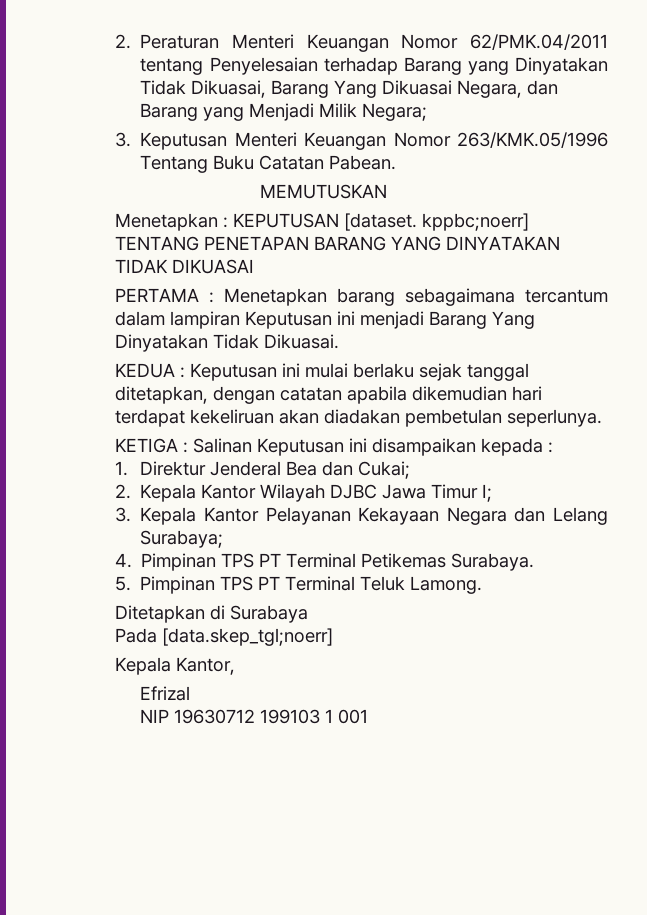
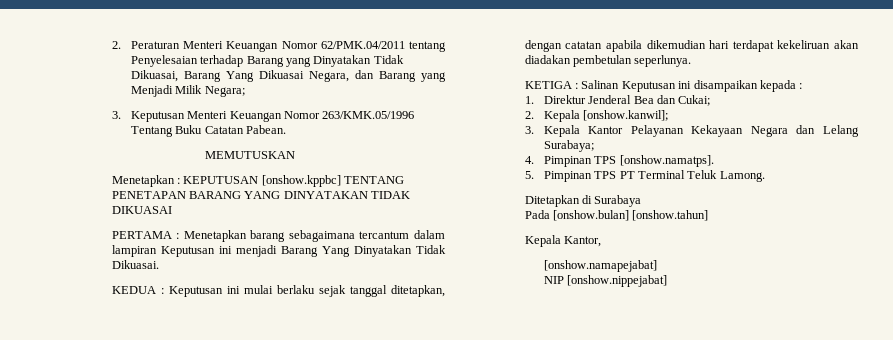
[344,213,530,231] [dataset. kppbc;noerr] -> [261,175,341,187] [onshow.kppbc]
[201,484,493,502] Kantor Wilayah DJBC Jawa Timur I; -> [583,110,669,121] [onshow.kanwil];
[259,553,535,571] PT Terminal Petikemas Surabaya. -> [619,155,714,167] [onshow.namatps].
[162,628,334,646] [data.skep_tgl;noerr] -> [553,210,709,221] [onshow.bulan] [onshow.tahun]
[140,686,191,701] Efrizal -> [543,260,657,272] [onshow.namapejabat]
[174,709,369,724] 19630712 199103 1 001 -> [567,275,668,287] [onshow.nippejabat]

